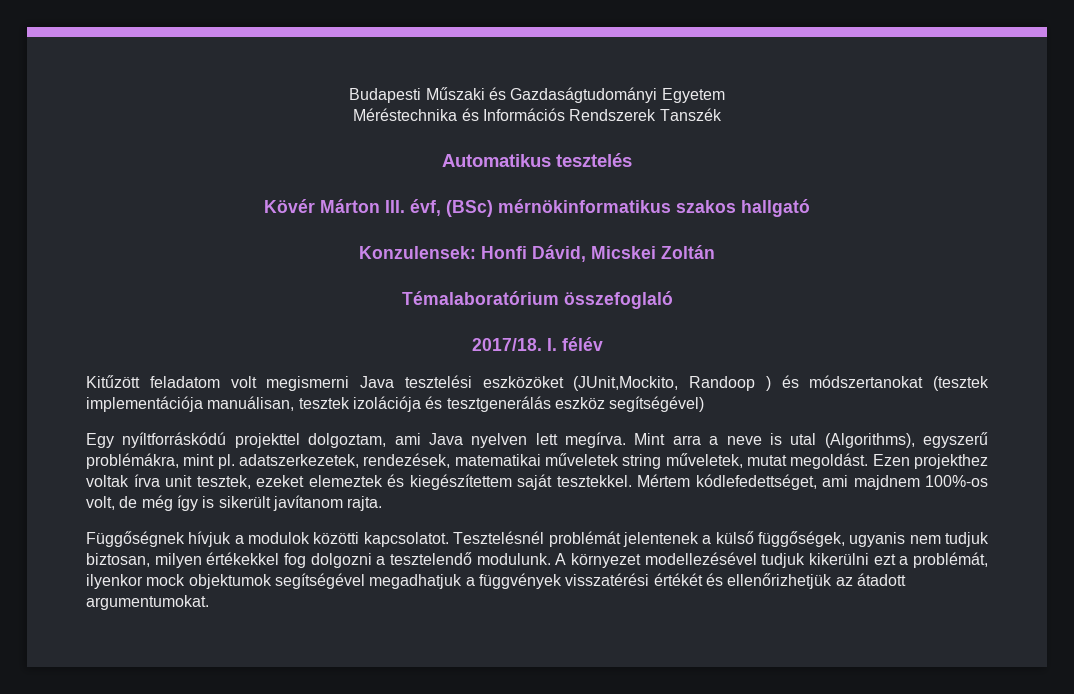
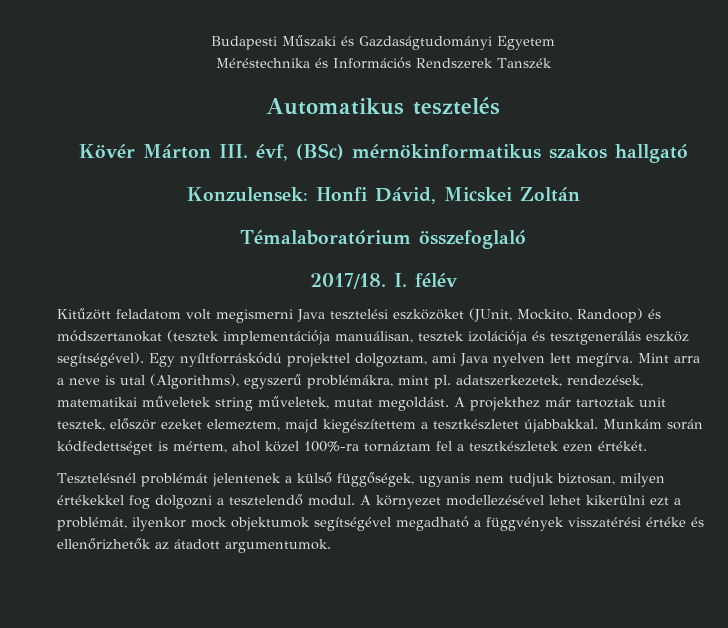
[573,376,771,391] (JUnit,Mockito, Randoop ) -> [469,308,643,323] (JUnit, Mockito, Randoop)
[609,396,705,412] segítségével) // -> [57,352,144,367] segítségével).
[872,454,989,469] [86,474,988,490] [86,495,383,511] [86,531,449,547] Ezen projekthez voltak írva unit tesztek, ezeket elemeztek és kiegészítettem saját tesztekkel. Mértem kódlefedettséget, ami majdnem 100%-os volt, de még így is sikerült javítanom rajta. // Függőségnek hívjuk a modulok közötti kapcsolatot. -> [454,397,666,411] [57,418,703,433] [57,440,647,455] A projekthez már tartoztak unit tesztek, először ezeket elemeztem, majd kiegészítettem a tesztkészletet újabbakkal. Munkám során kódfedettséget is mértem, ahol közel 100%-ra tornáztam fel a tesztkészletek ezen értékét. //
[476,553,551,565] modulunk. -> [308,495,355,506] modul.
[761,553,806,568] tudjuk -> [549,495,581,505] lehet
[369,574,463,589] megadhatjuk -> [396,516,469,531] megadható
[653,573,833,589] értékét és ellenőrizhetjük -> [646,517,704,527] [57,538,151,550] értéke és ellenőrizhetők
[86,595,209,610] argumentumokat. -> [225,539,331,553] argumentumok.

